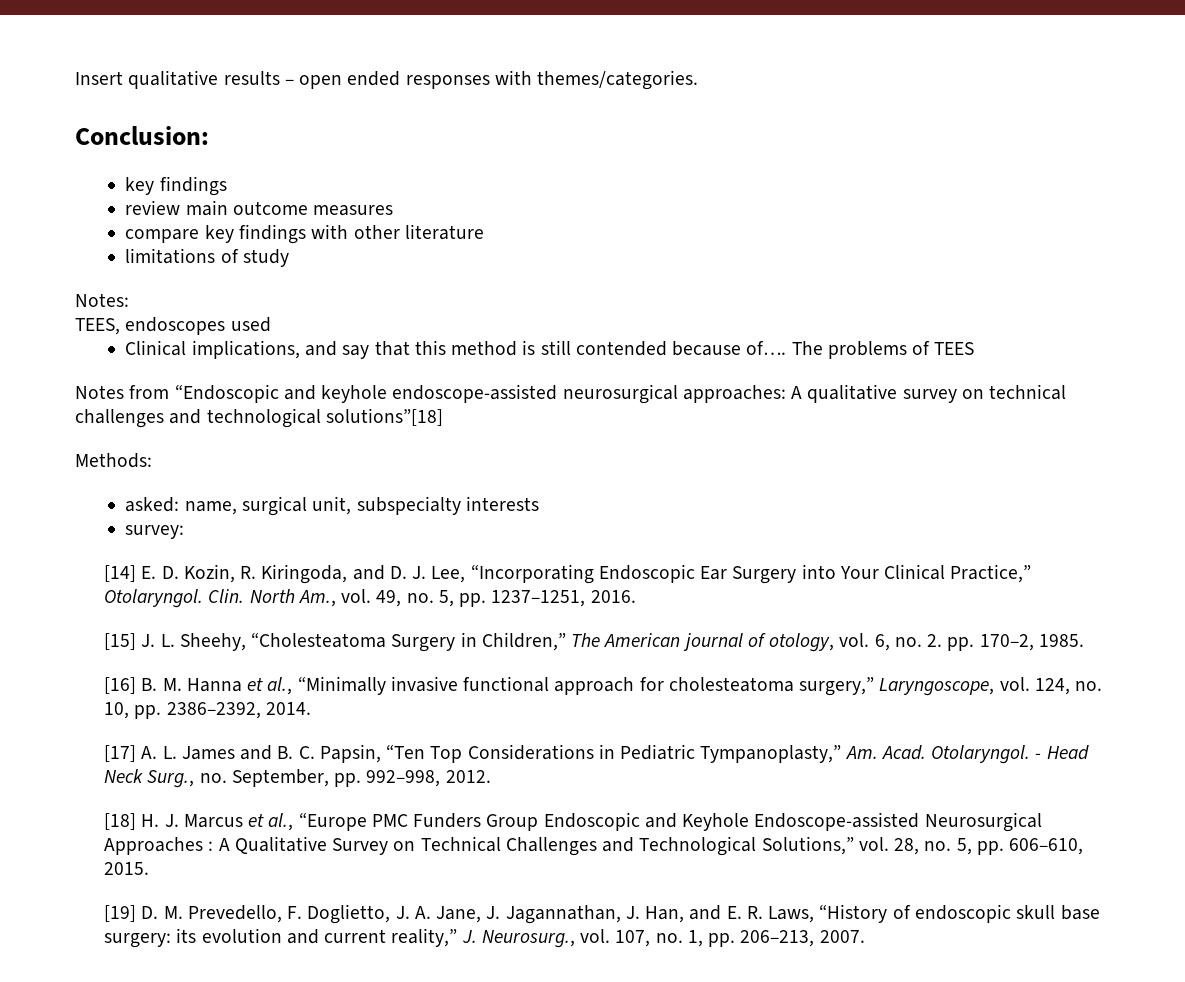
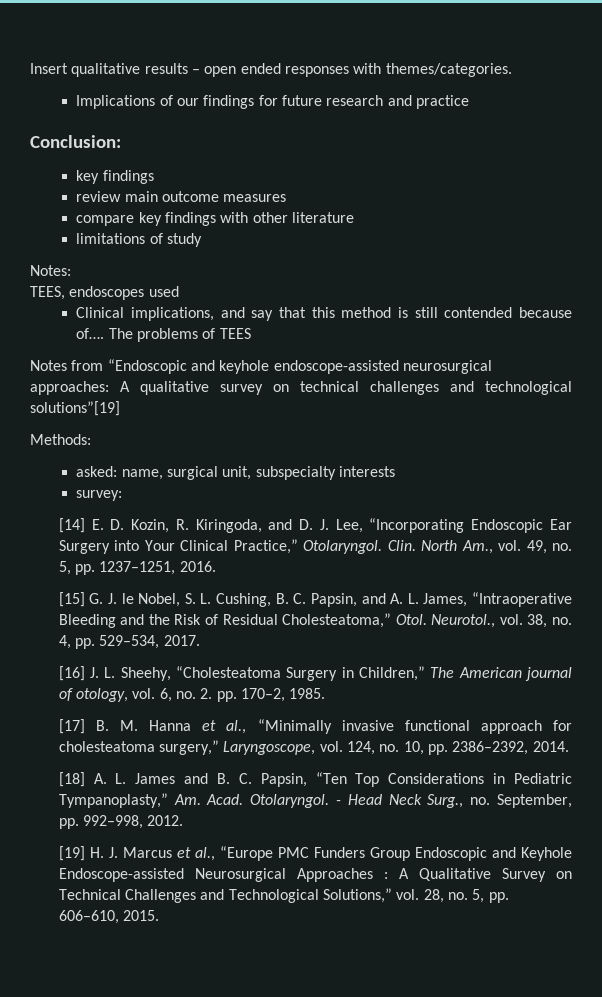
(699, 80) none -> [76,95,469,109] // Implications of our findings for future research and practice
[325,408,443,426] solutions”[18] -> [30,401,120,416] solutions”[19]
(136, 641) none -> [89,592,572,607] [58,613,573,628] [58,635,200,649] [58,666,85,681] G. J. le Nobel, S. L. Cushing, B. C. Papsin, and A. L. James, “Intraoperative Bleeding and the Risk of Residual Cholesteatoma,” Otol. Neurotol., vol. 38, no. 4, pp. 529–534, 2017. // [16]
[103,677,136,694] [16] -> [58,719,85,734] [17]
[103,745,136,762] [17] -> [58,772,85,787] [18]
[103,813,136,830] [18] -> [58,846,85,861] [19]
[103,904,1100,924] [103,928,865,948] // [19] D. M. Prevedello, F. Doglietto, J. A. Jane, J. Jagannathan, J. Han, and E. R. Laws, “History of endoscopic skull base surgery: its evolution and current reality,” J. Neurosurg., vol. 107, no. 1, pp. 206–213, 2007. -> (160, 915) none

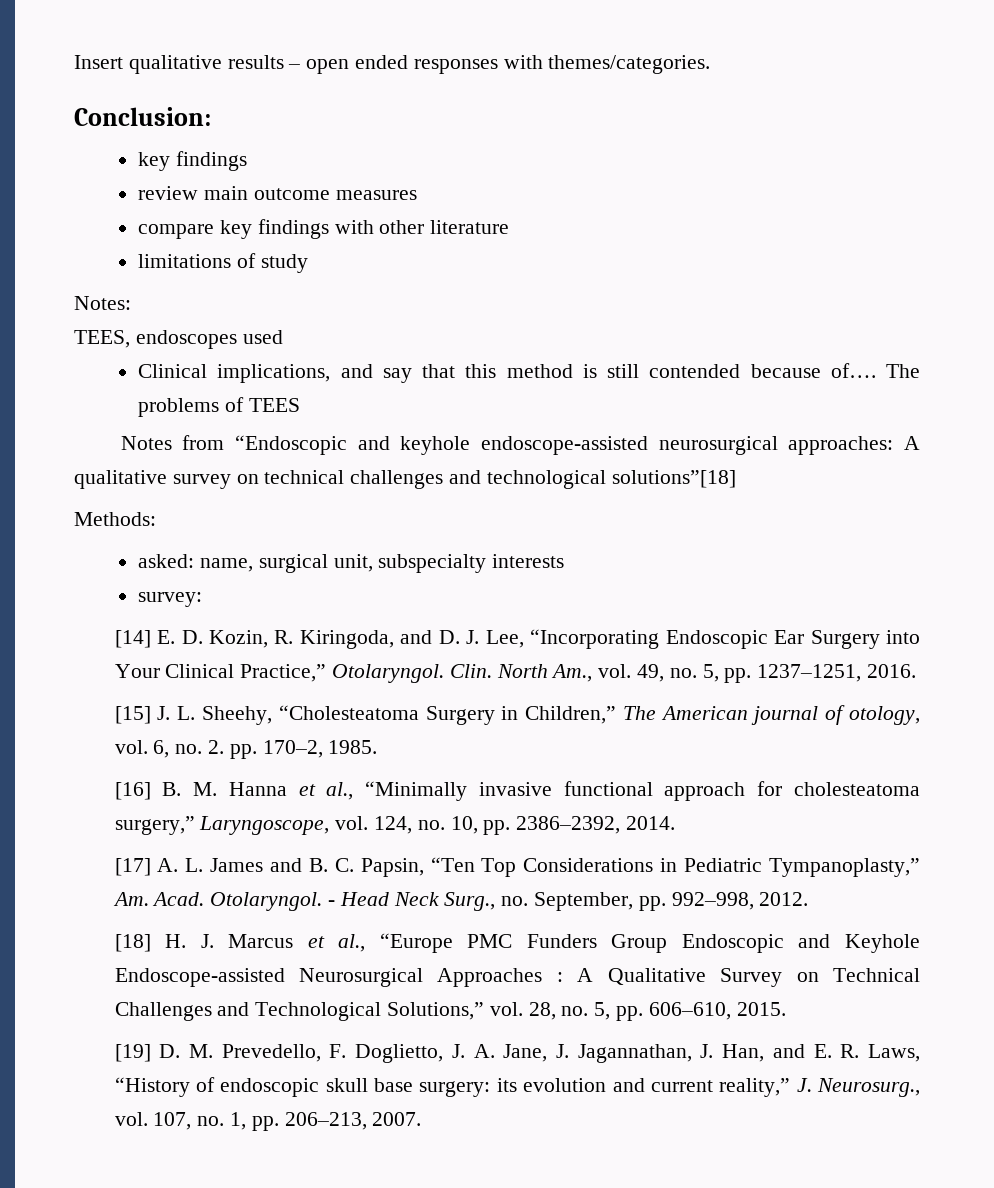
[76,95,469,109] // Implications of our findings for future research and practice -> (711, 64) none
[30,401,120,416] solutions”[19] -> [611,470,736,488] solutions”[18]
[89,592,572,607] [58,613,573,628] [58,635,200,649] [58,666,85,681] G. J. le Nobel, S. L. Cushing, B. C. Papsin, and A. L. James, “Intraoperative Bleeding and the Risk of Residual Cholesteatoma,” Otol. Neurotol., vol. 38, no. 4, pp. 529–534, 2017. // [16] -> (151, 715) none
[58,719,85,734] [17] -> [114,782,151,800] [16]
[58,772,85,787] [18] -> [114,858,151,876] [17]
[58,846,85,861] [19] -> [114,934,151,952] [18]
(160, 915) none -> [114,1044,921,1063] [114,1077,921,1097] [114,1112,422,1131] // [19] D. M. Prevedello, F. Doglietto, J. A. Jane, J. Jagannathan, J. Han, and E. R. Laws, “History of endoscopic skull base surgery: its evolution and current reality,” J. Neurosurg., vol. 107, no. 1, pp. 206–213, 2007.

